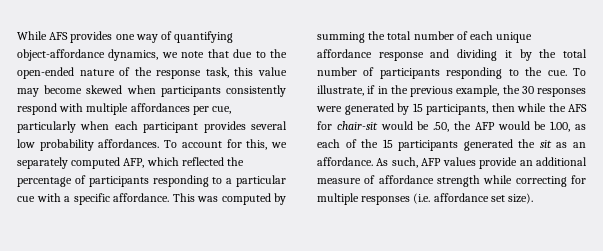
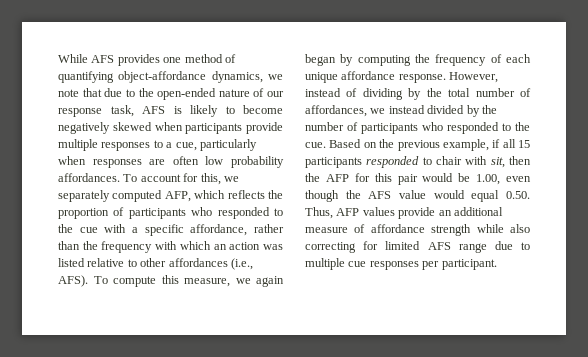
[135,34,158,43] way -> [184,54,223,63] method
[134,67,152,76] the -> [267,91,284,97] our
[234,67,288,76] [17,85,286,97] [17,103,232,115] [17,121,287,133] this value may become skewed when participants consistently respond with multiple affordances per cue, particularly when each participant provides several -> [142,105,283,117] [58,122,283,134] [58,139,257,151] [58,156,199,168] AFS is likely to become negatively skewed when participants provide multiple responses to a cue, particularly when responses are often
[181,157,245,166] [17,175,287,187] [17,193,286,205] [317,31,533,43] [317,49,512,61] reflected the percentage of participants responding to a particular cue with a specific affordance. This was computed by summing the total number of each unique affordance response and dividing it -> [227,190,283,199] [58,207,283,219] [58,224,284,236] [58,241,283,253] [58,258,253,270] [58,275,284,287] [305,54,531,66] [305,71,499,83] [305,88,403,100] reflects the proportion of participants who responded to the cue with a specific affordance, rather than the frequency with which an action was listed relative to other affordances (i.e., AFS). To compute this measure, we again began by computing the frequency of each unique affordance response. However, instead of dividing
[379,67,586,79] [317,85,586,97] [316,103,587,115] [317,121,586,132] [317,139,586,151] [317,157,418,168] participants responding to the cue. To illustrate, if in the previous example, the 30 responses were generated by 15 participants, then while the AFS for chair-sit would be .50, the AFP would be 1.00, as each of the 15 participants generated the sit as an affordance. As such, -> [305,105,497,117] [305,122,530,134] [305,139,530,151] [305,156,531,168] [305,173,531,185] [305,190,530,202] [305,207,333,219] affordances, we instead divided by the number of participants who responded to the cue. Based on the previous example, if all 15 participants responded to chair with sit, then the AFP for this pair would be 1.00, even though the AFS value would equal 0.50. Thus,
(513, 179) none -> [510,224,530,233] also
[317,193,534,205] multiple responses (i.e. affordance set size). -> [385,241,530,253] [305,258,497,270] limited AFS range due to multiple cue responses per participant.

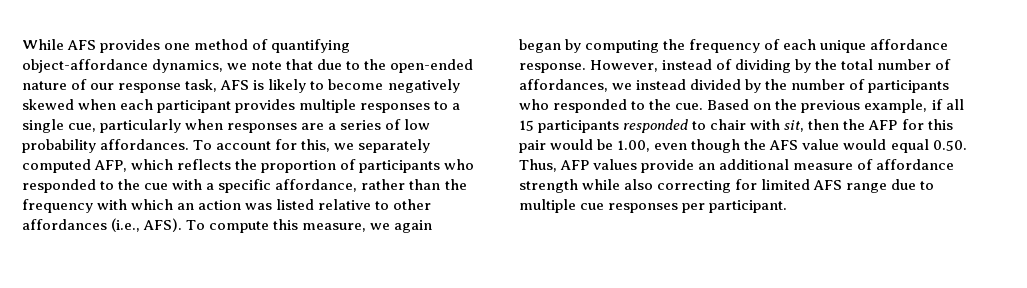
[185,122,283,134] participants provide -> [120,99,296,113] each participant provides
(173, 145) none -> [22,119,64,133] single
[172,156,199,165] often -> [328,119,402,130] a series of

